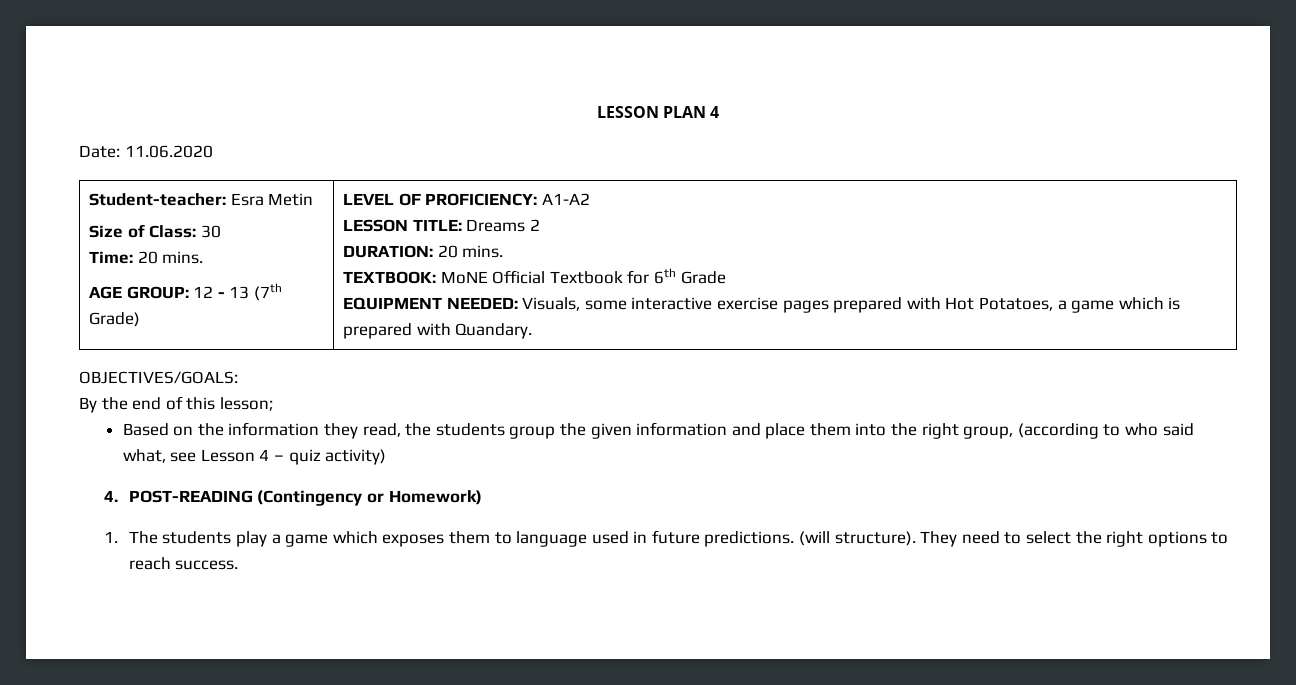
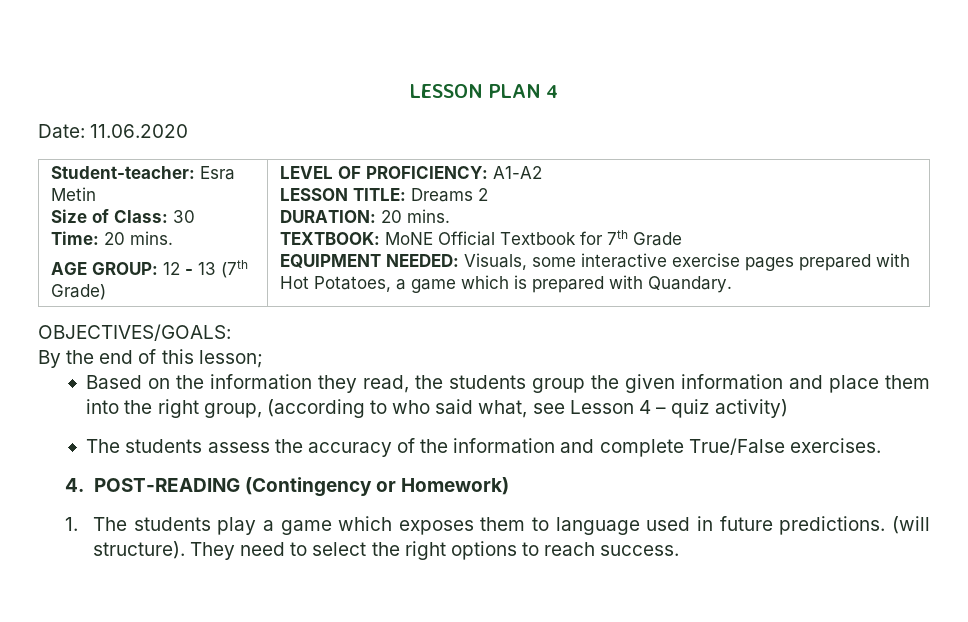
[653,268,676,284] 6th -> [606,230,628,245] 7th
(387, 457) none -> [86,438,881,457] // The students assess the accuracy of the information and complete True/False exercises.

